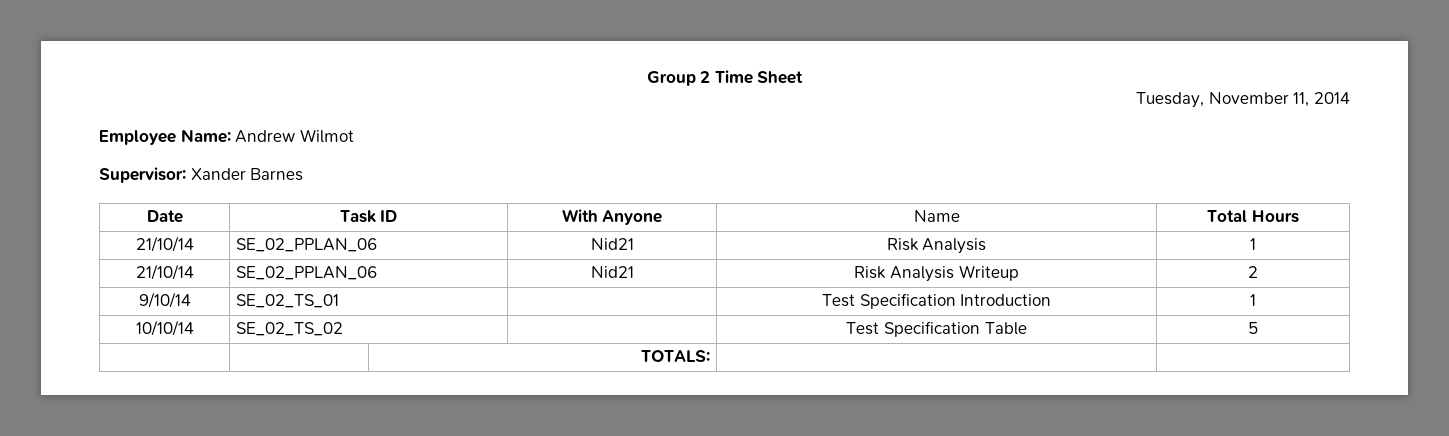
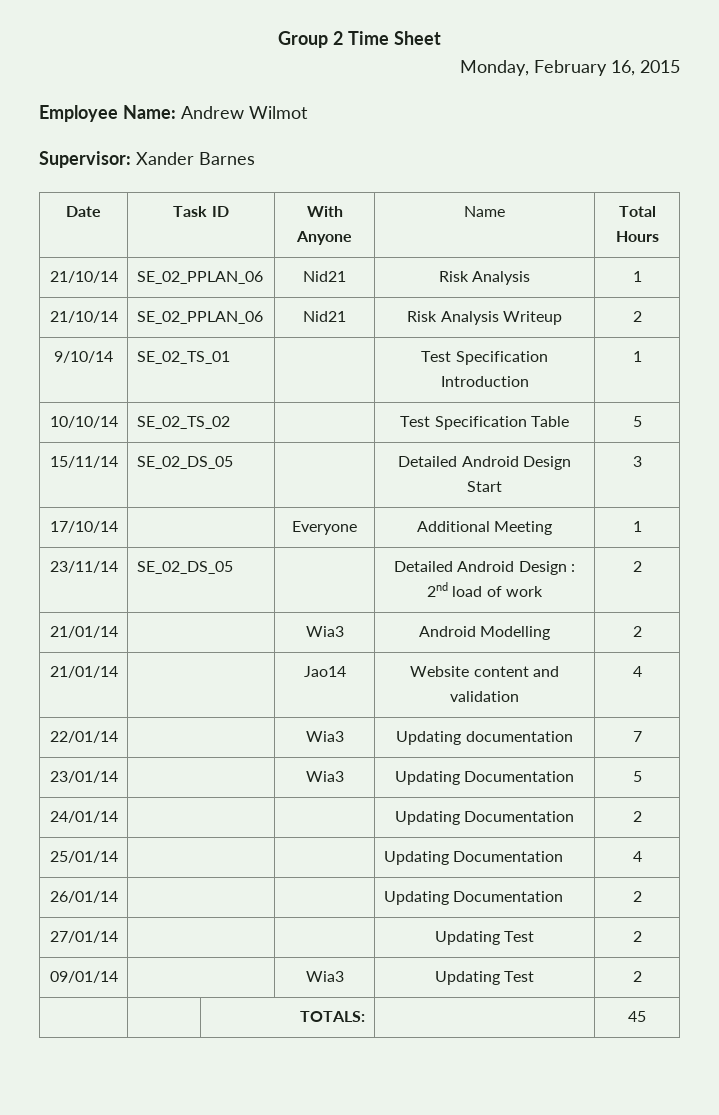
[1136,92,1350,108] Tuesday, November 11, 2014 -> [460,60,680,76] Monday, February 16, 2015
(1258, 328) none -> [49,456,118,468] [136,456,233,469] [398,456,571,470] [467,481,502,492] [632,456,642,467] [49,521,118,533] [292,521,357,535] [416,521,553,535] [632,521,642,532] [49,561,118,573] [136,561,233,574] [394,561,575,575] [427,582,543,597] [632,561,642,572] [49,626,118,638] [305,626,344,637] [418,626,551,640] [632,626,642,637] [49,666,118,678] [303,666,346,677] [410,666,559,677] [450,691,519,702] [632,666,642,677] [49,731,118,743] [305,731,344,742] [396,731,573,745] [632,731,642,742] [49,771,118,783] [305,771,344,782] [394,771,575,785] [632,771,642,782] [49,811,118,823] [394,811,575,825] [632,811,642,822] [49,851,118,863] [383,851,564,865] [632,851,642,862] [49,891,118,903] [383,891,564,905] [632,891,642,902] [49,931,118,943] [434,931,535,945] [632,931,642,942] [49,971,118,983] [305,971,344,982] [434,971,535,985] [632,971,642,982] // 15/11/14 | SE_02_DS_05 | | Detailed Android Design Start | 3 // 17/10/14 | | Everyone | Additional Meeting | 1 // 23/11/14 | SE_02_DS_05 | | Detailed Android Design : 2nd load of work | 2 // 21/01/14 | | Wia3 | Android Modelling | 2 // 21/01/14 | | Jao14 | Website content and validation | 4 // 22/01/14 | | Wia3 | Updating documentation | 7 // 23/01/14 | | Wia3 | Updating Documentation | 5 // 24/01/14 | | | Updating Documentation | 2 // 25/01/14 | | | Updating Documentation | 4 // 26/01/14 | | | Updating Documentation | 2 // 27/01/14 | | | Updating Test | 2 // 09/01/14 | | Wia3 | Updating Test | 2
(710, 356) none -> [628,1011,646,1022] 45

